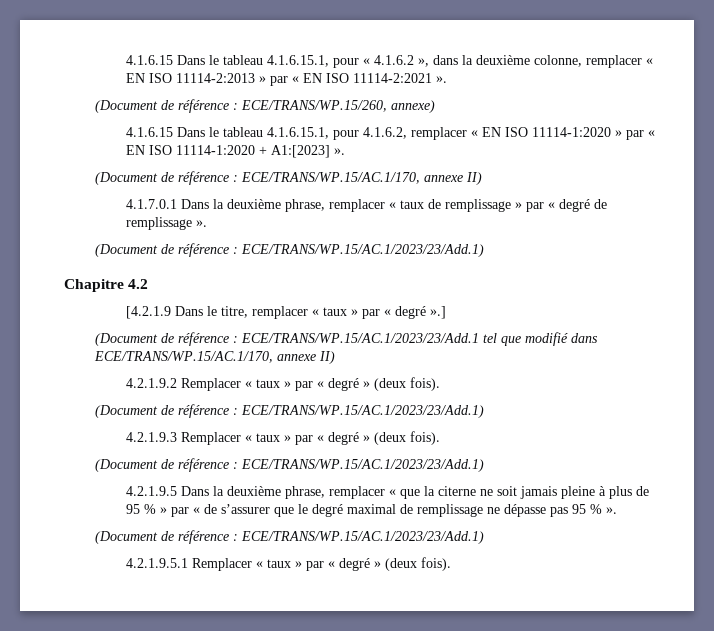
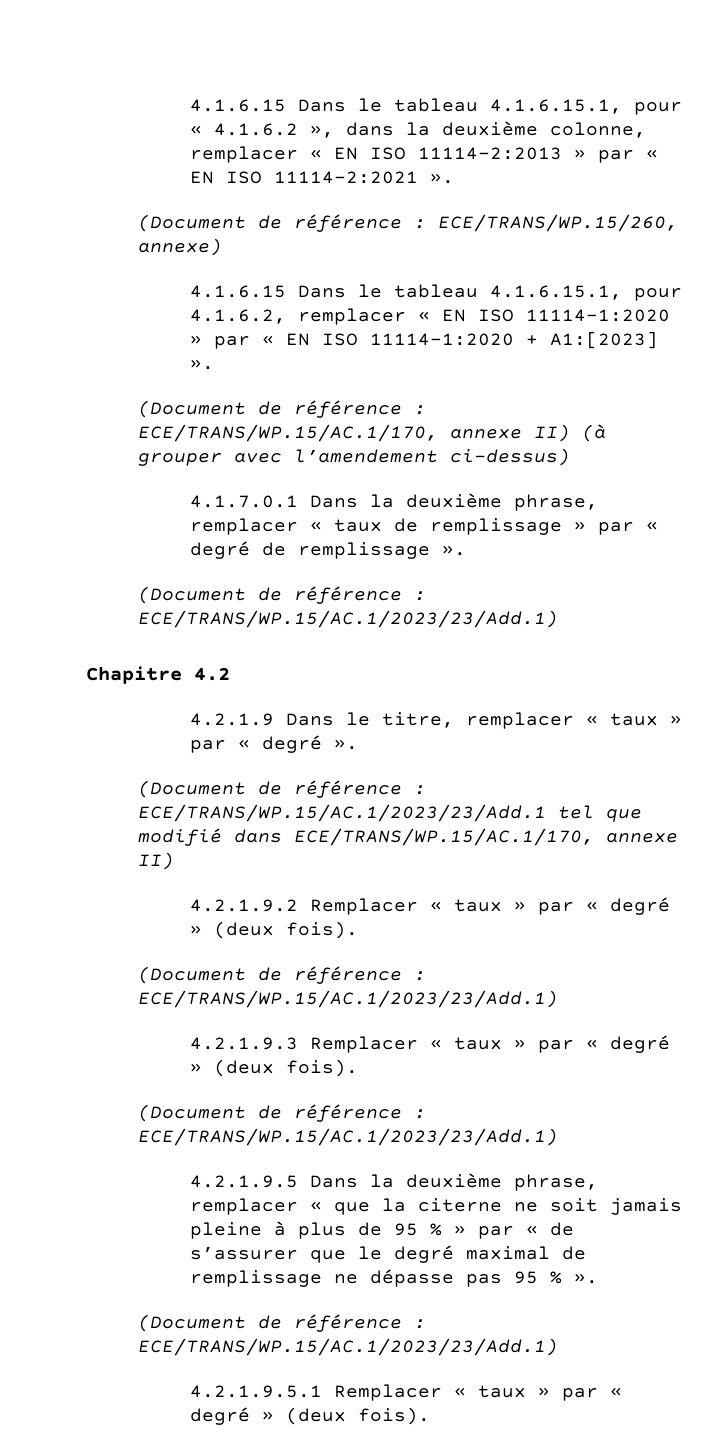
(483, 178) none -> [581,424,606,442] [137,448,570,466] (à grouper avec l’amendement ci-dessus)
[126,306,172,319] [4.2.1.9 -> [189,713,274,726] 4.2.1.9
[430,306,447,319] ».] -> [333,739,358,750] ».

